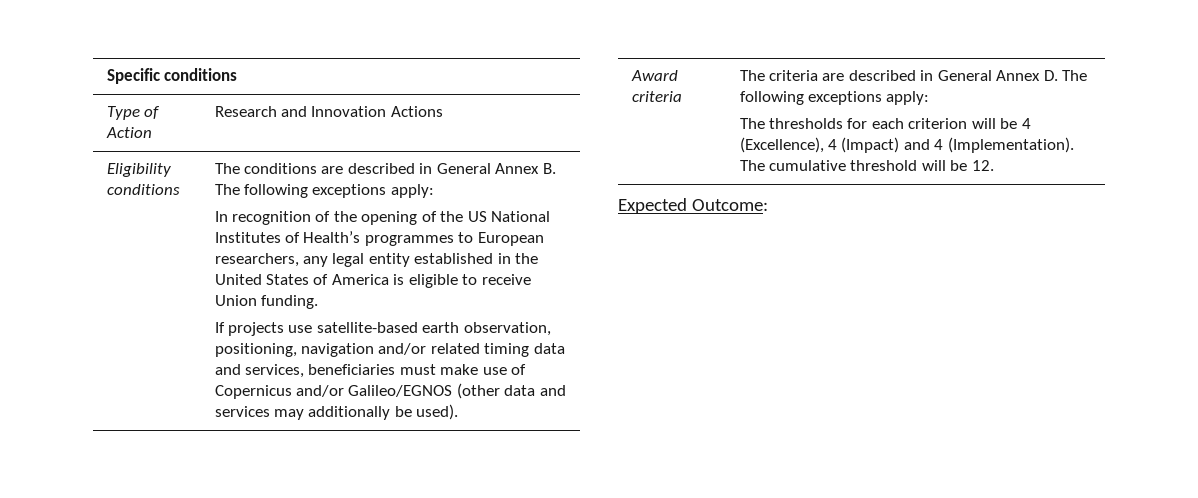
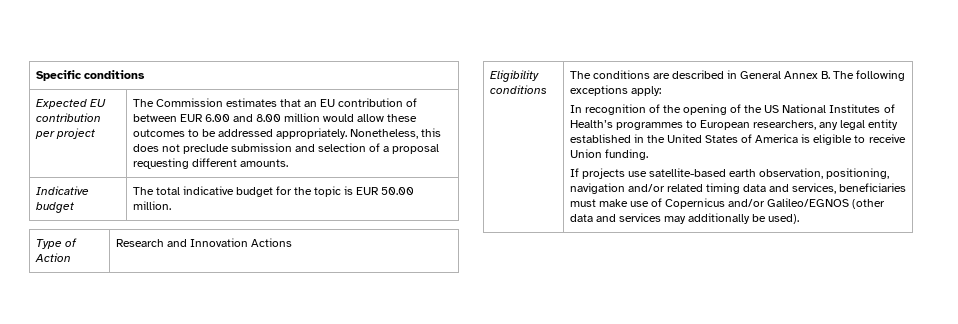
(238, 74) none -> [35,99,106,109] [35,113,101,122] [34,128,95,139] [132,98,418,107] [132,113,418,122] [132,128,442,139] [132,143,440,154] [132,158,288,169] [35,186,89,195] [35,202,74,213] [132,186,415,197] [132,201,171,210] // Expected EU contribution per project | The Commission estimates that an EU contribution of between EUR 6.00 and 8.00 million would allow these outcomes to be addressed appropriately. Nonetheless, this does not preclude submission and selection of a proposal requesting different amounts. // Indicative budget | The total indicative budget for the topic is EUR 50.00 million.
[630,70,678,81] [631,91,682,102] [739,70,1088,81] [739,91,930,105] [739,118,1031,129] [739,137,1074,153] [739,160,994,171] [618,198,768,214] // Award criteria | The criteria are described in General Annex D. The following exceptions apply: // The thresholds for each criterion will be 4 (Excellence), 4 (Impact) and 4 (Implementation). The cumulative threshold will be 12. // Expected Outcome: -> (800, 219) none

